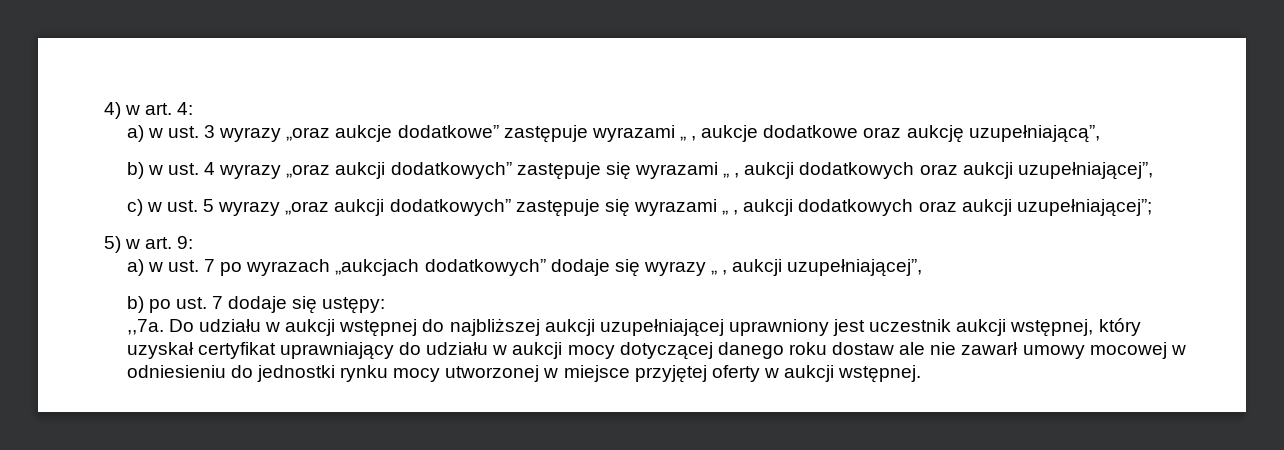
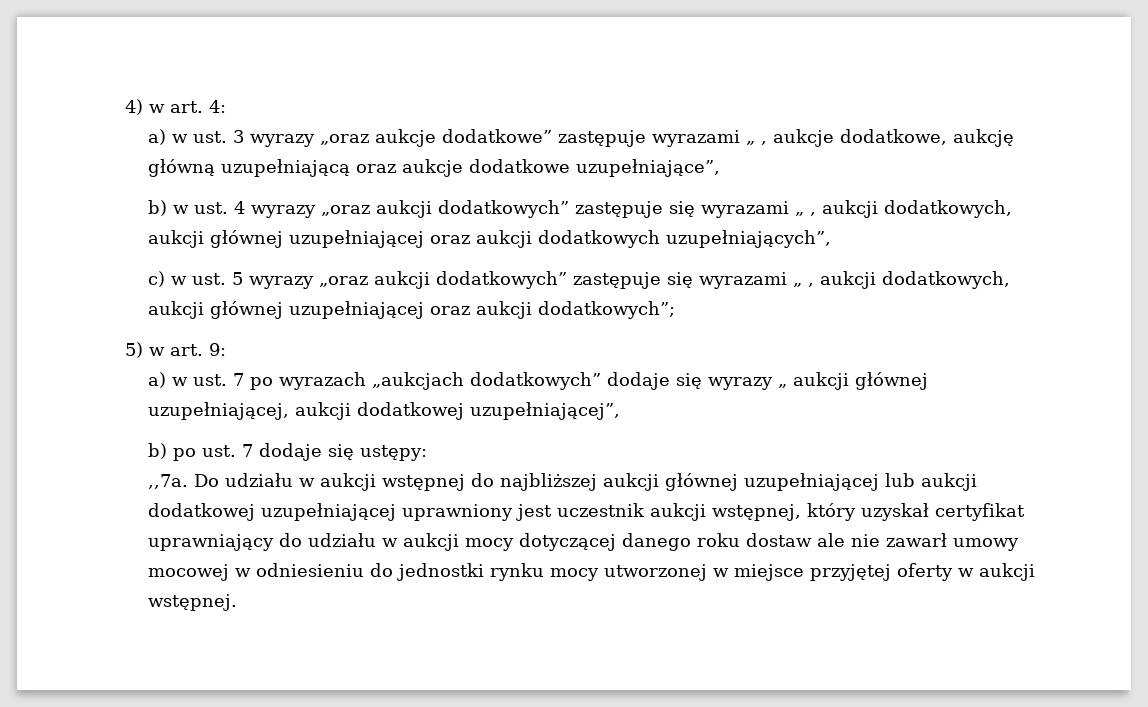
[763,125,1100,143] dodatkowe oraz aukcję uzupełniającą”, -> [840,129,1015,147] [148,159,721,177] dodatkowe, aukcję główną uzupełniającą oraz aukcje dodatkowe uzupełniające”,
[799,162,1153,180] dodatkowych oraz aukcji uzupełniającej”, -> [884,200,1013,218] [148,230,832,248] dodatkowych, aukcji głównej uzupełniającej oraz aukcji dodatkowych uzupełniających”,
[798,199,1152,217] dodatkowych oraz aukcji uzupełniającej”; -> [882,271,1011,289] [148,301,676,319] dodatkowych, aukcji głównej uzupełniającej oraz aukcji dodatkowych”;
[722,259,783,276] , aukcji -> [793,372,929,390] [148,402,465,420] aukcji głównej uzupełniającej, aukcji dodatkowej
(595, 327) none -> [665,473,978,491] [148,503,256,521] głównej uzupełniającej lub aukcji dodatkowej

